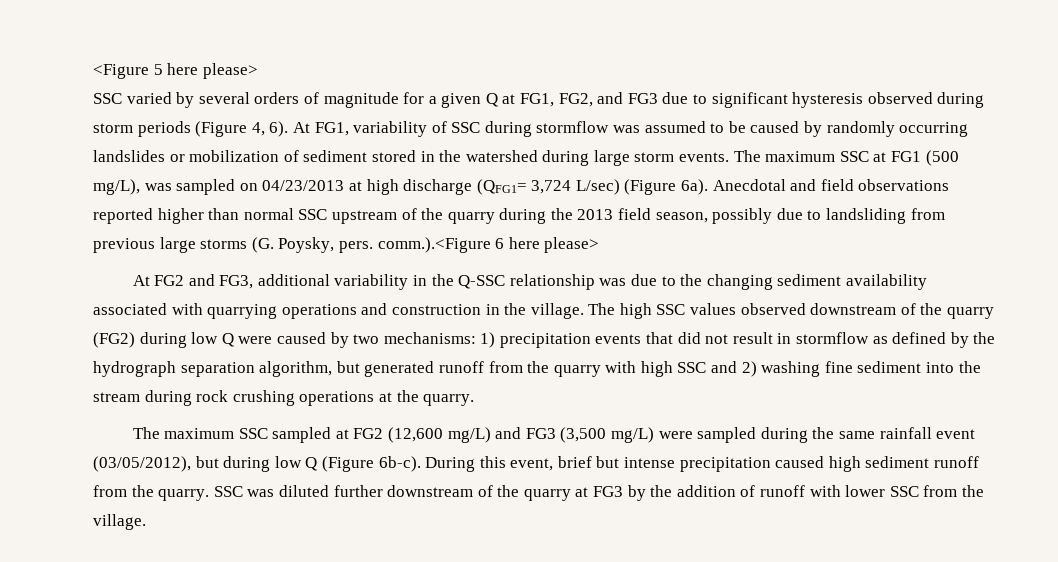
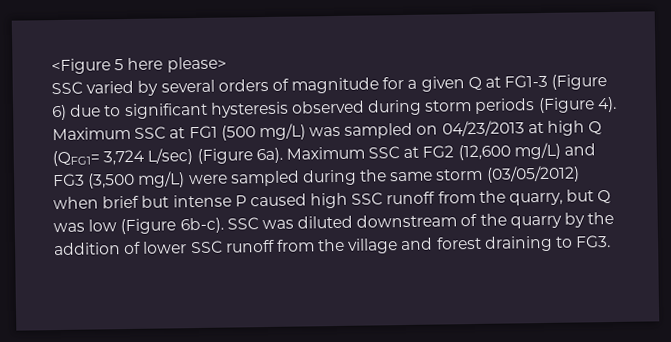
[520,92,658,107] FG1, FG2, and FG3 -> [504,74,608,90] [52,104,67,121] FG1-3 (Figure 6)
[251,121,969,137] [93,150,836,166] 4, 6). At FG1, variability of SSC during stormflow was assumed to be caused by randomly occurring landslides or mobilization of sediment stored in the watershed during large storm events. The maximum -> [596,96,617,113] [52,126,131,141] 4). Maximum
[93,179,140,195] mg/L), -> [258,123,306,141] mg/L)
[403,179,473,195] discharge -> [588,121,603,135] Q
[712,179,950,191] [93,208,945,224] [93,237,600,253] [132,274,927,290] [93,303,995,319] [93,332,996,348] [93,361,981,377] [93,390,475,406] [132,427,332,443] Anecdotal and field observations reported higher than normal SSC upstream of the quarry during the 2013 field season, possibly due to landsliding from previous large storms (G. Poysky, pers. comm.).<Figure 6 here please> // At FG2 and FG3, additional variability in the Q-SSC relationship was due to the changing sediment availability associated with quarrying operations and construction in the village. The high SSC values observed downstream of the quarry (FG2) during low Q were caused by two mechanisms: 1) precipitation events that did not result in stormflow as defined by the hydrograph separation algorithm, but generated runoff from the quarry with high SSC and 2) washing fine sediment into the stream during rock crushing operations at the quarry. // The maximum SSC sampled -> [285,146,401,160] Maximum SSC
[879,427,976,439] [93,456,554,472] rainfall event (03/05/2012), but during low Q (Figure 6b-c). During this event, -> [435,165,580,183] [53,196,99,210] storm (03/05/2012) when
[679,457,771,472] precipitation -> [234,195,247,207] P
[865,456,980,468] [93,485,210,501] sediment runoff from the quarry. -> [351,189,612,206] [53,217,224,235] SSC runoff from the quarry, but Q was low (Figure 6b-c).
[333,485,624,501] further downstream of the quarry at FG3 -> [356,213,562,229] downstream of the quarry
[760,485,841,497] runoff with -> (142, 248) none
[923,485,984,497] [93,514,146,530] from the village. -> [224,235,612,254] runoff from the village and forest draining to FG3.

